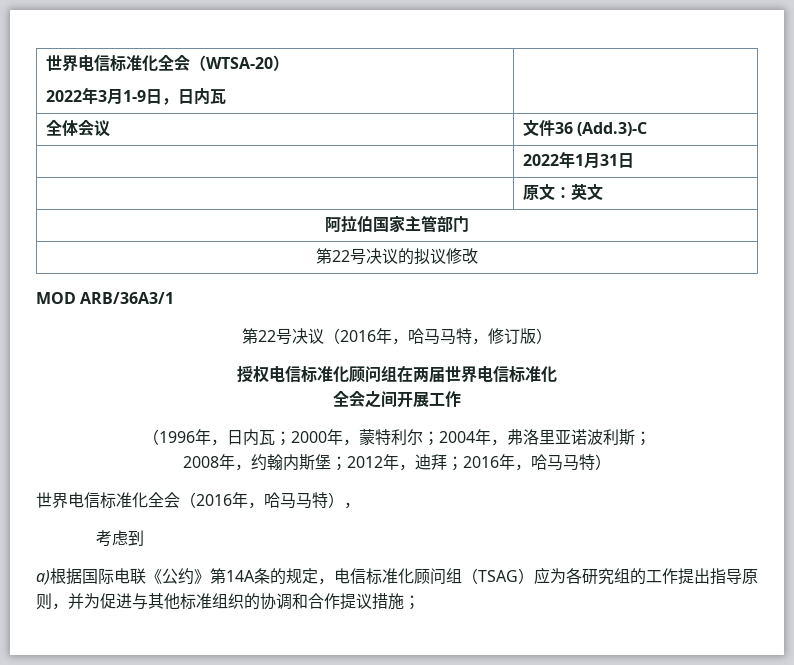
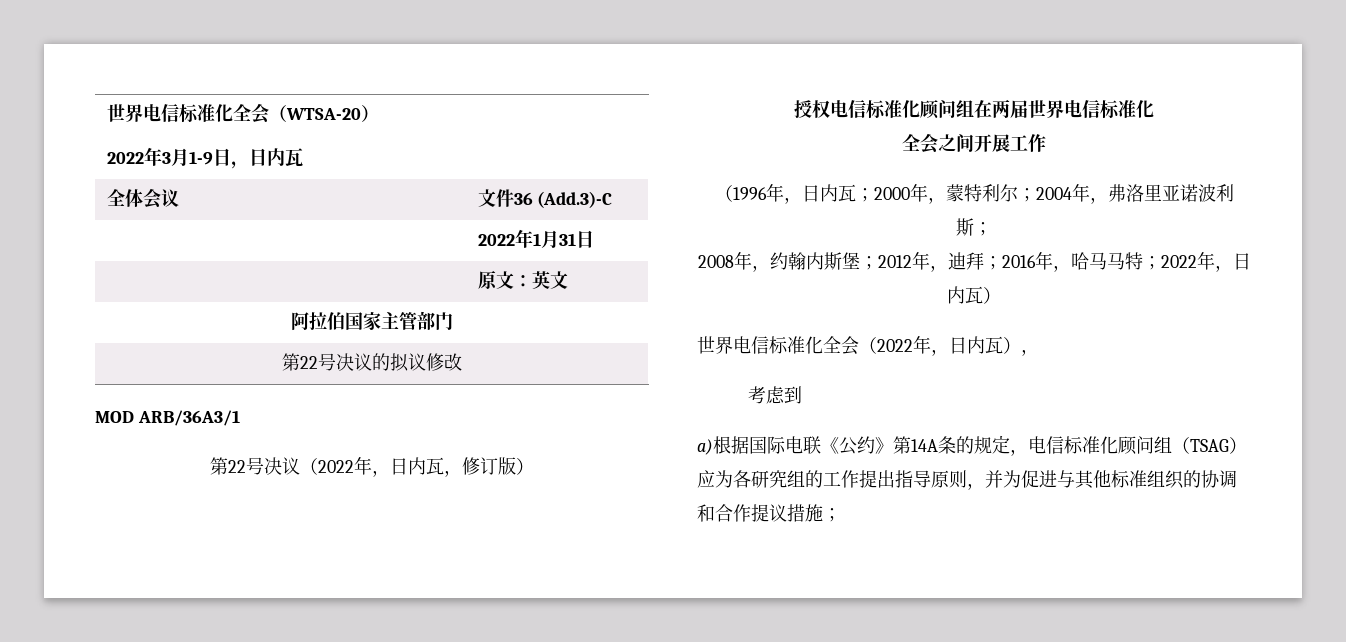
[340,328,472,345] 2016年，哈马马特 -> [318,456,444,477] 2022年，日内瓦
(595, 462) none -> [1142,251,1251,272] [947,286,983,304] ；2022年，日内瓦
[196,492,328,509] 2016年，哈马马特 -> [877,335,1003,356] 2022年，日内瓦

